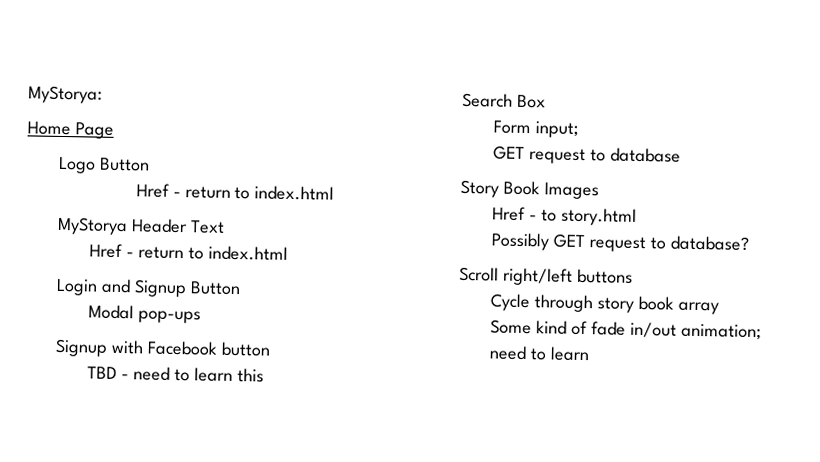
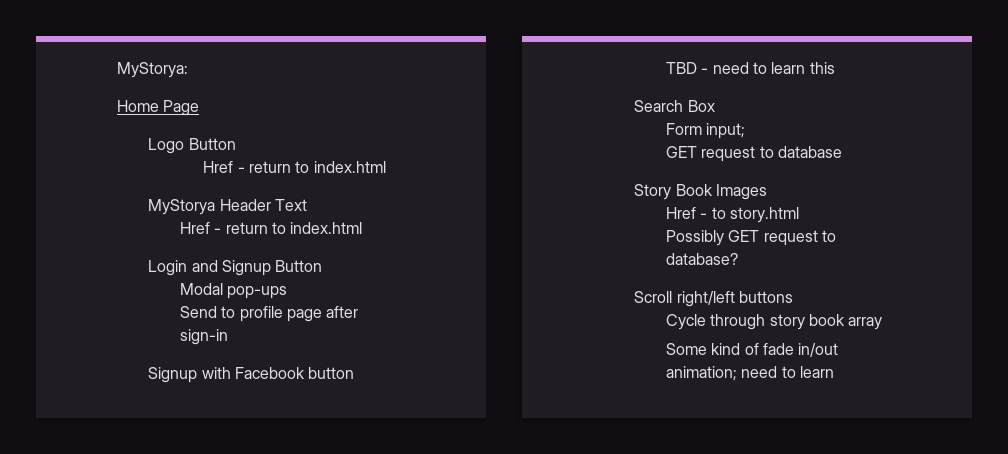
(202, 317) none -> [179,306,359,322] [179,329,228,345] // Send to profile page after sign-in

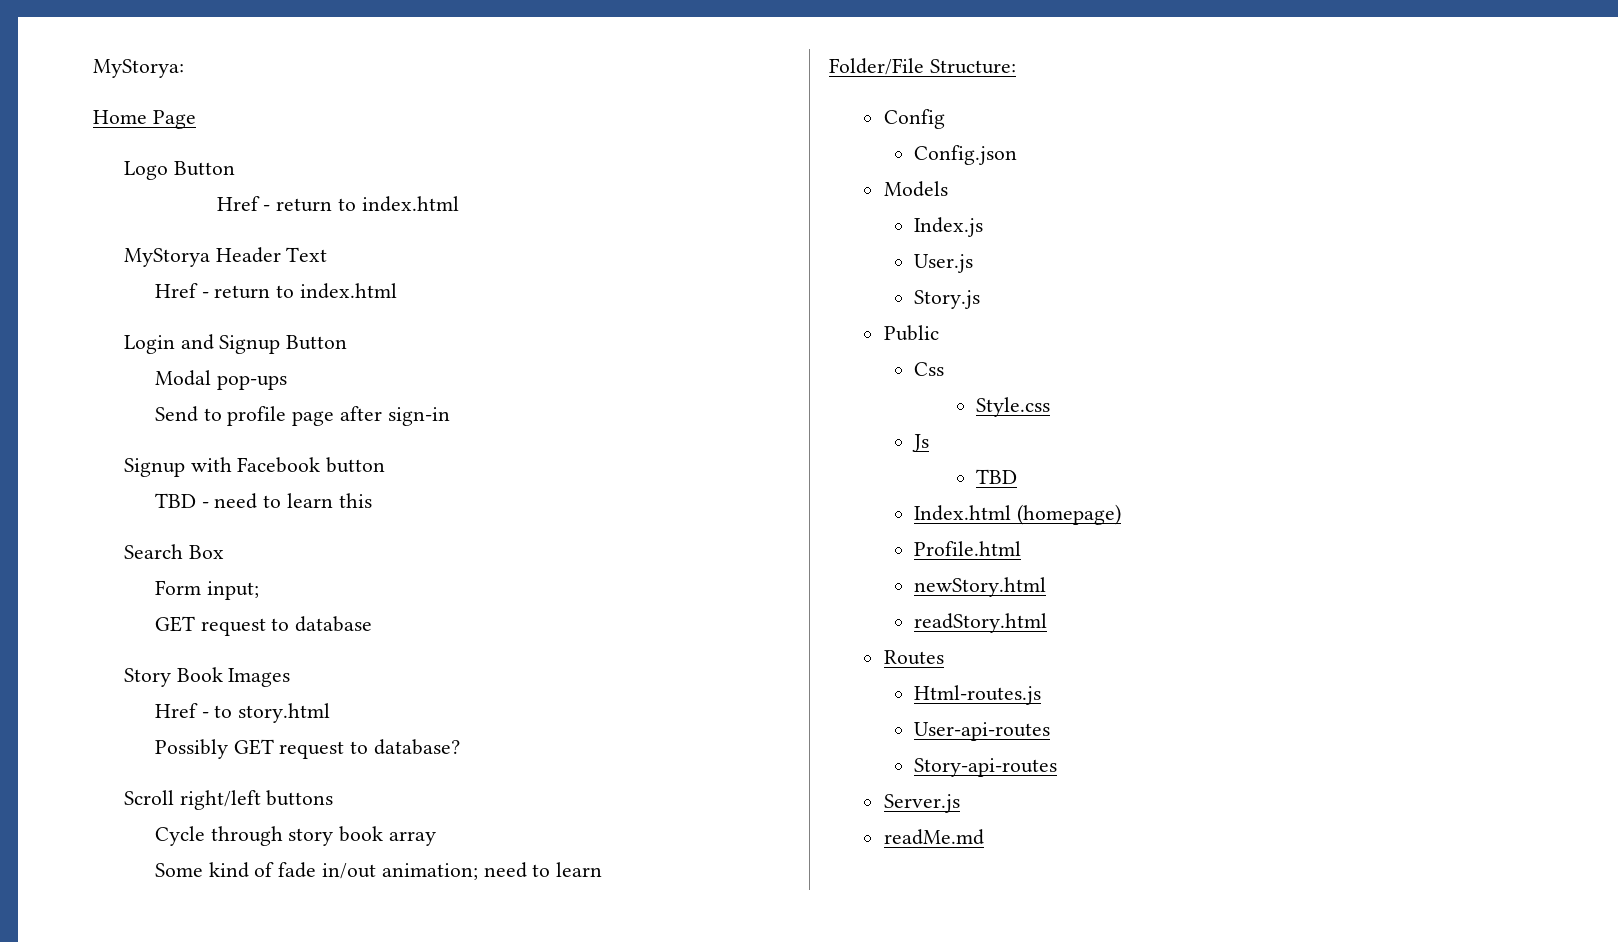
(834, 372) none -> [829,58,1016,75] [883,109,945,129] [914,145,1018,165] [883,181,948,197] [914,217,984,237] [914,254,974,273] [914,290,981,309] [883,325,939,341] [914,362,945,376] [976,397,1051,417] [912,434,930,452] [976,469,1018,484] [914,504,1122,525] [914,541,1022,556] [914,577,1047,597] [914,613,1048,633] [883,650,944,665] [914,685,1042,705] [914,722,1051,741] [914,758,1058,777] [883,794,960,813] [883,829,984,845] // Folder/File Structure: // Config // Config.json // Models // Index.js // User.js // Story.js // Public // Css // Style.css // Js // TBD // Index.html (homepage) // Profile.html // newStory.html // readStory.html // Routes // Html-routes.js // User-api-routes // Story-api-routes // Server.js // readMe.md

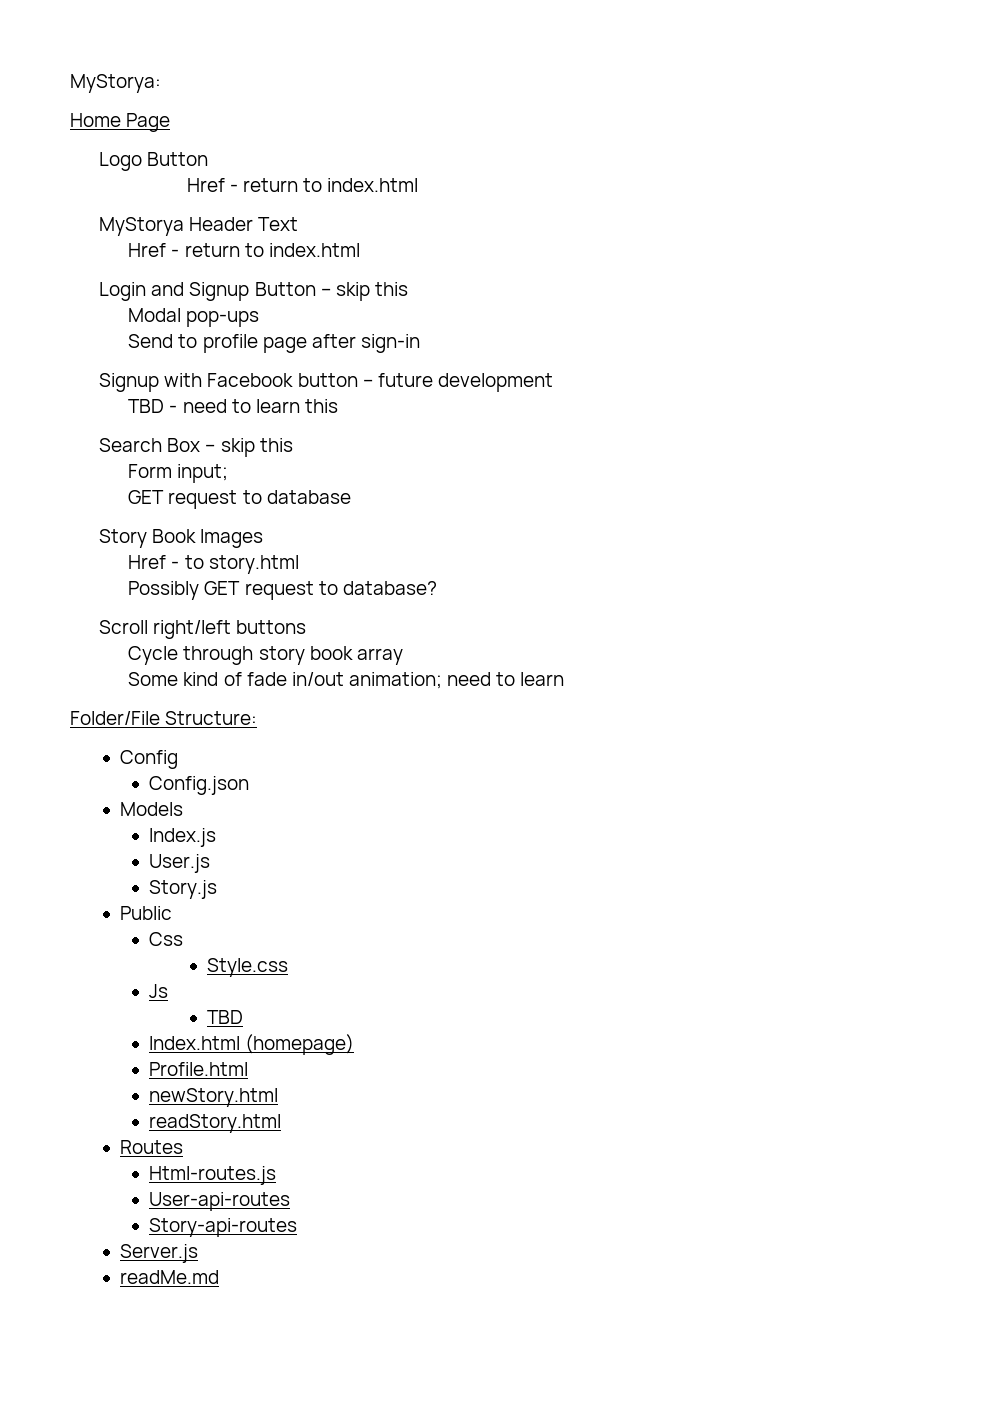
(348, 342) none -> [320,282,408,301] – skip this
(386, 465) none -> [362,373,553,392] – future development
(224, 552) none -> [205,438,293,457] – skip this

